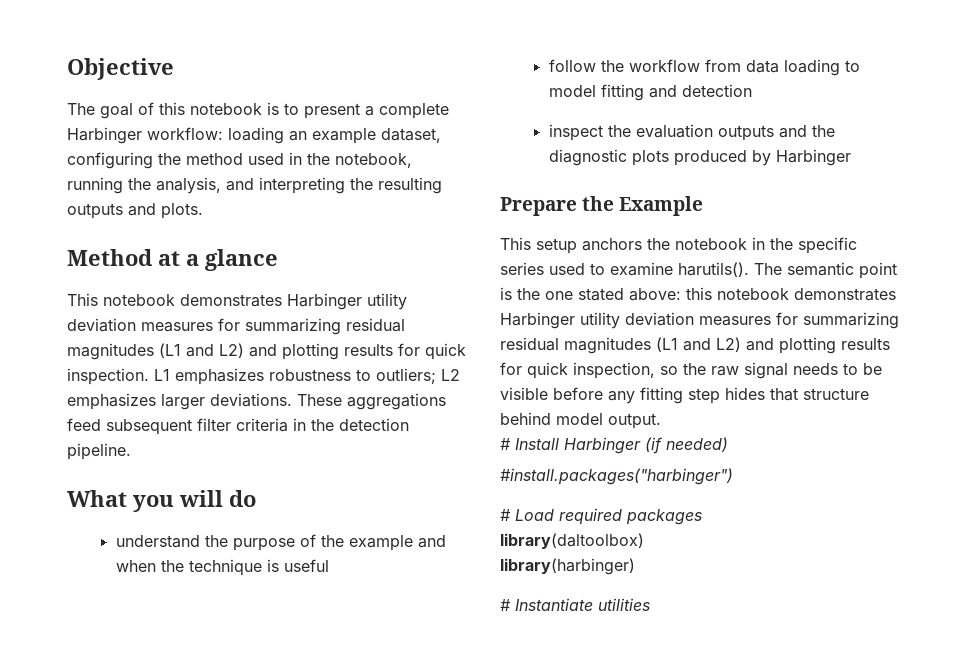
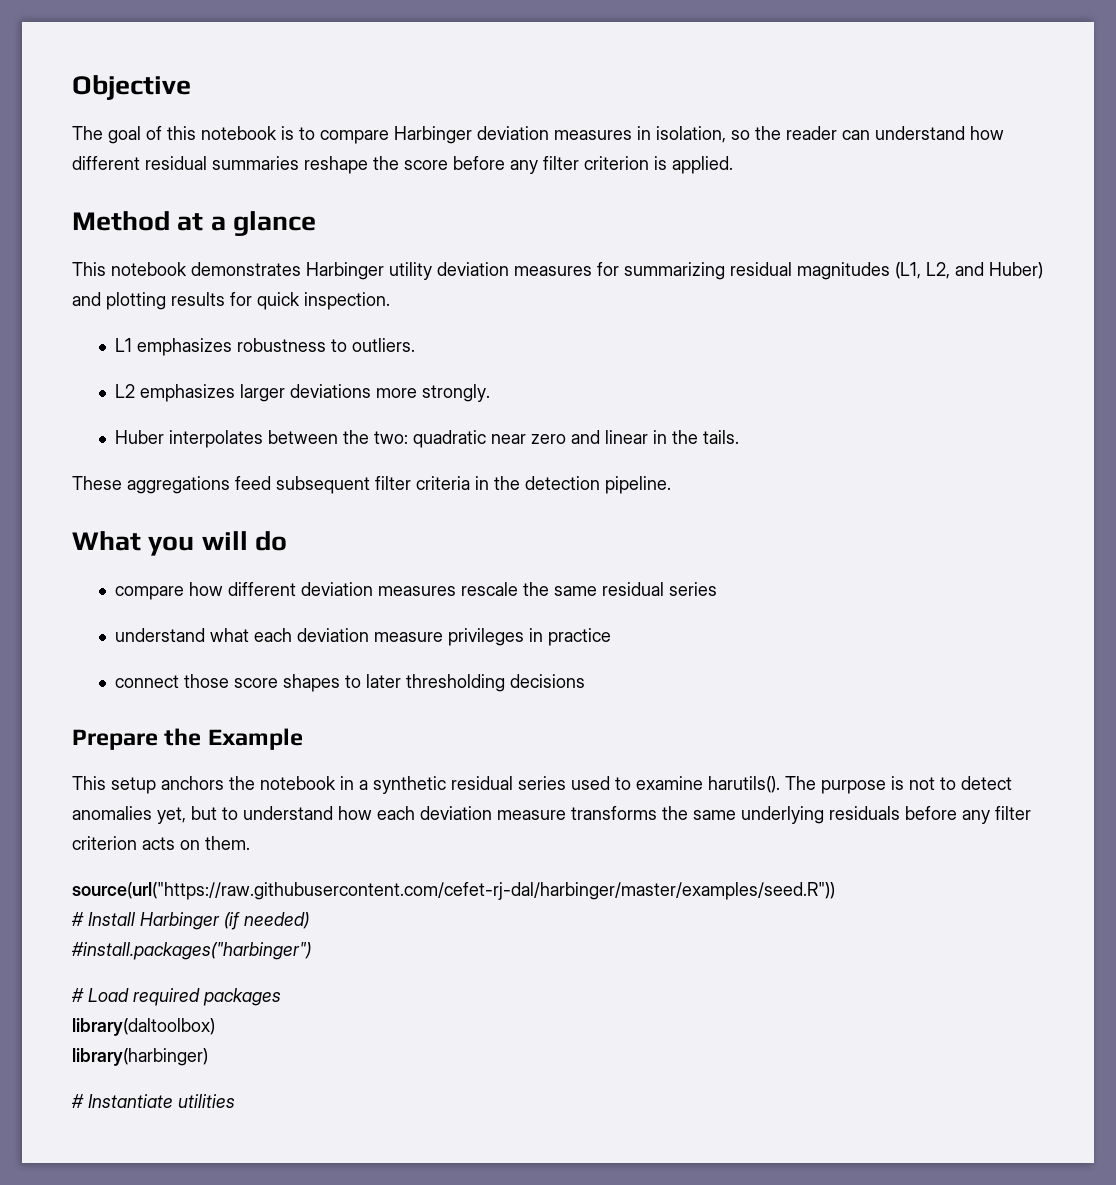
[304,103,449,119] [67,127,441,144] [67,152,412,169] [67,177,442,194] [67,203,203,219] present a complete Harbinger workflow: loading an example dataset, configuring the method used in the notebook, running the analysis, and interpreting the resulting outputs and plots. -> [320,126,1004,144] [72,156,733,174] compare Harbinger deviation measures in isolation, so the reader can understand how different residual summaries reshape the score before any filter criterion is applied.
[159,343,244,358] (L1 and L2) -> [895,262,1043,279] (L1, L2, and Huber)
(149, 376) none -> (390, 301) //
[376,368,436,384] outliers; -> [352,338,416,352] outliers. //
[210,393,292,407] deviations. -> [290,384,491,402] [115,430,740,448] deviations more strongly. // Huber interpolates between the two: quadratic near zero and linear in the tails. //
[115,534,446,551] [115,559,329,576] [548,59,860,76] [548,84,752,101] [548,124,835,141] [548,149,851,166] understand the purpose of the example and when the technique is useful // follow the workflow from data loading to model fitting and detection // inspect the evaluation outputs and the diagnostic plots produced by Harbinger -> [115,582,718,600] [115,628,612,646] [115,674,586,692] compare how different deviation measures rescale the same residual series // understand what each deviation measure privileges in practice // connect those score shapes to later thresholding decisions
[770,237,857,254] the specific -> [359,776,513,794] a synthetic residual
[787,262,897,279] [500,287,896,301] [500,312,899,329] [500,337,890,354] [500,362,882,379] [500,387,869,404] [500,412,661,429] semantic point is the one stated above: this notebook demonstrates Harbinger utility deviation measures for summarizing residual magnitudes (L1 and L2) and plotting results for quick inspection, so the raw signal needs to be visible before any fitting step hides that structure behind model output. -> [821,776,1012,794] [72,806,1031,824] [72,836,250,850] [72,882,835,900] purpose is not to detect anomalies yet, but to understand how each deviation measure transforms the same underlying residuals before any filter criterion acts on them. // source(url("https://raw.githubusercontent.com/cefet-rj-dal/harbinger/master/examples/seed.R"))

